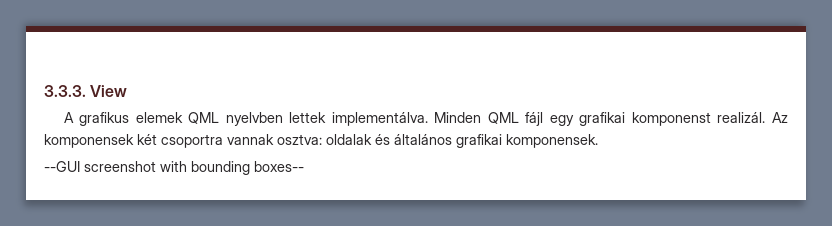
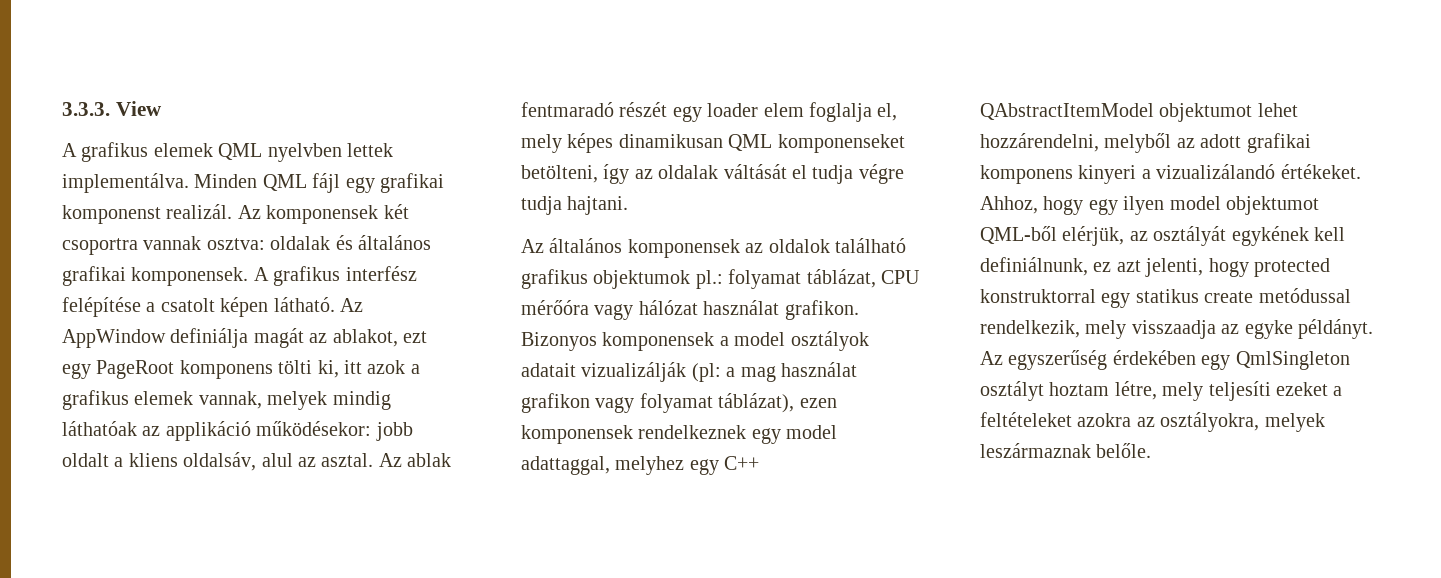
[44,161,304,175] // --GUI screenshot with bounding boxes-- -> [253,266,417,286] [62,297,363,317] [62,328,427,348] [62,360,420,379] [62,390,391,410] [62,421,413,441] [62,452,452,471] [521,102,898,122] [521,133,905,153] [521,164,904,184] [521,196,629,215] [521,238,906,258] [521,269,920,289] [521,300,859,320] [521,331,869,351] [521,362,857,382] [521,393,837,413] [521,425,838,444] [521,456,760,475] [980,103,1298,122] [980,133,1311,153] [980,164,1361,184] [980,196,1319,215] [980,226,1345,246] [980,257,1330,277] [980,288,1351,308] [980,319,1373,339] [980,350,1350,370] [980,381,1343,401] [980,412,1325,432] [980,443,1152,458] A grafikus interfész felépítése a csatolt képen látható. Az AppWindow definiálja magát az ablakot, ezt egy PageRoot komponens tölti ki, itt azok a grafikus elemek vannak, melyek mindig láthatóak az applikáció működésekor: jobb oldalt a kliens oldalsáv, alul az asztal. Az ablak fentmaradó részét egy loader elem foglalja el, mely képes dinamikusan QML komponenseket betölteni, így az oldalak váltását el tudja végre tudja hajtani. // Az általános komponensek az oldalok található grafikus objektumok pl.: folyamat táblázat, CPU mérőóra vagy hálózat használat grafikon. Bizonyos komponensek a model osztályok adatait vizualizálják (pl: a mag használat grafikon vagy folyamat táblázat), ezen komponensek rendelkeznek egy model adattaggal, melyhez egy C++ QAbstractItemModel objektumot lehet hozzárendelni, melyből az adott grafikai komponens kinyeri a vizualizálandó értékeket. Ahhoz, hogy egy ilyen model objektumot QML-ből elérjük, az osztályát egykének kell definiálnunk, ez azt jelenti, hogy protected konstruktorral egy statikus create metódussal rendelkezik, mely visszaadja az egyke példányt. Az egyszerűség érdekében egy QmlSingleton osztályt hoztam létre, mely teljesíti ezeket a feltételeket azokra az osztályokra, melyek leszármaznak belőle.

